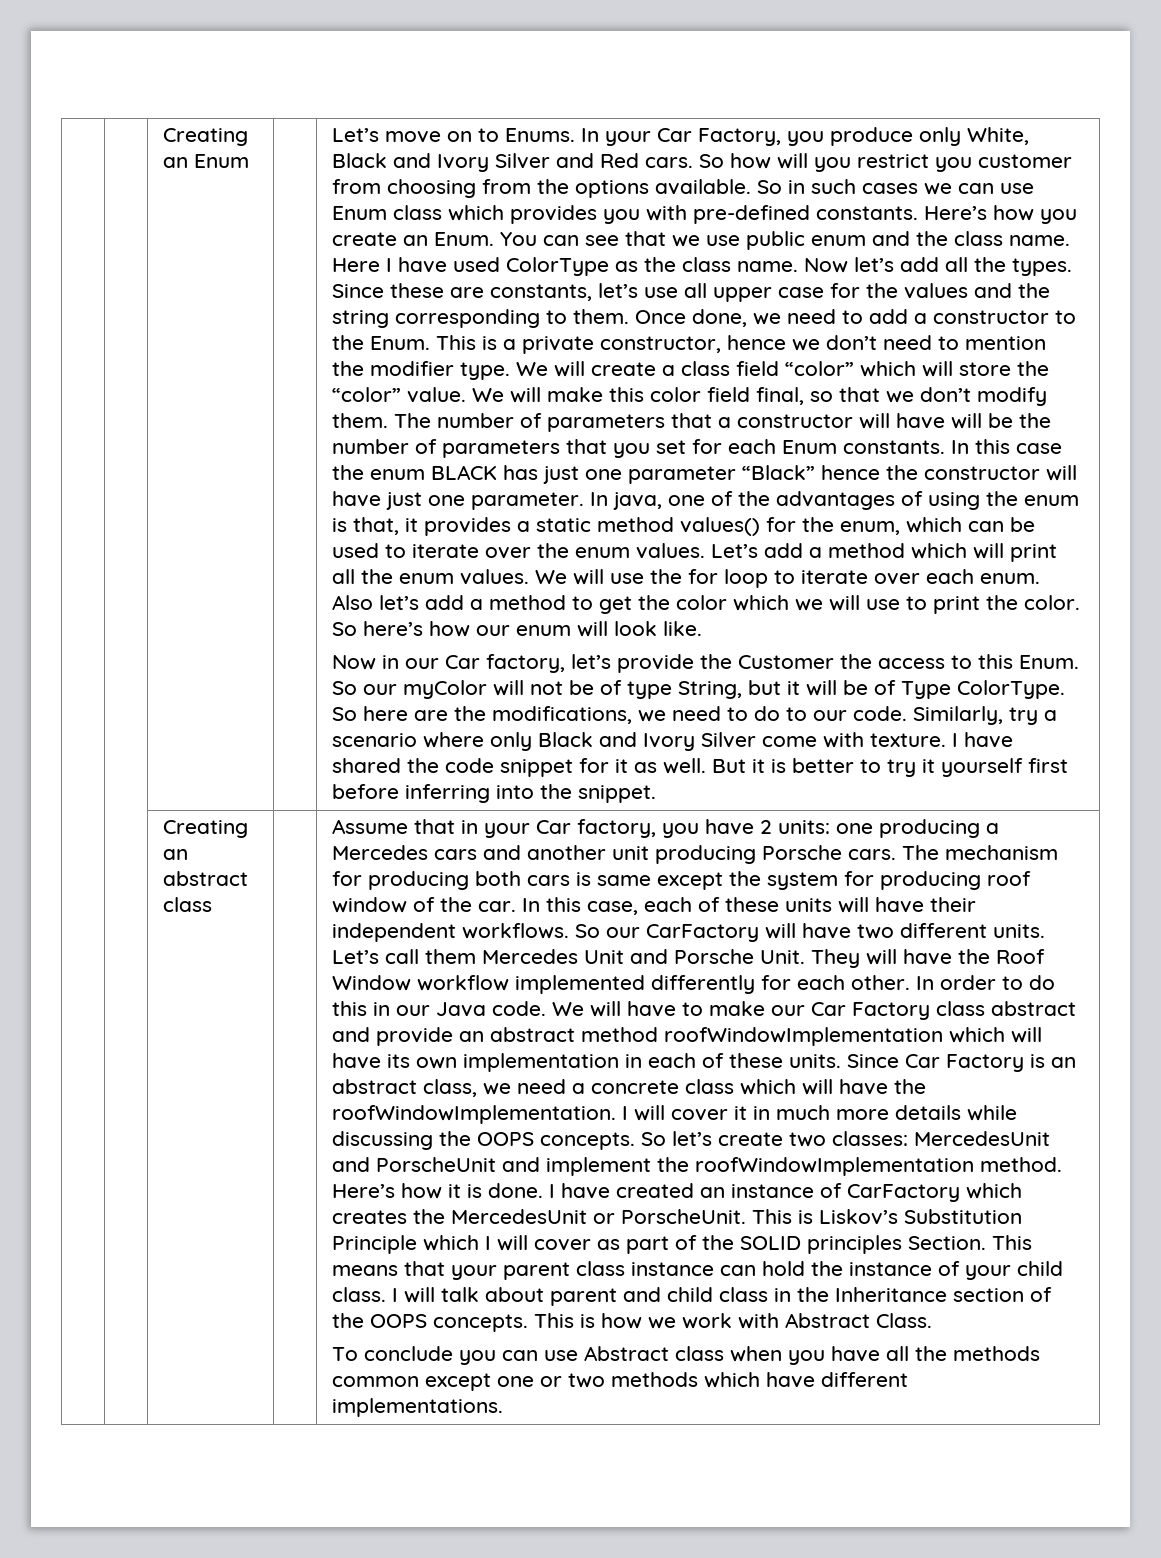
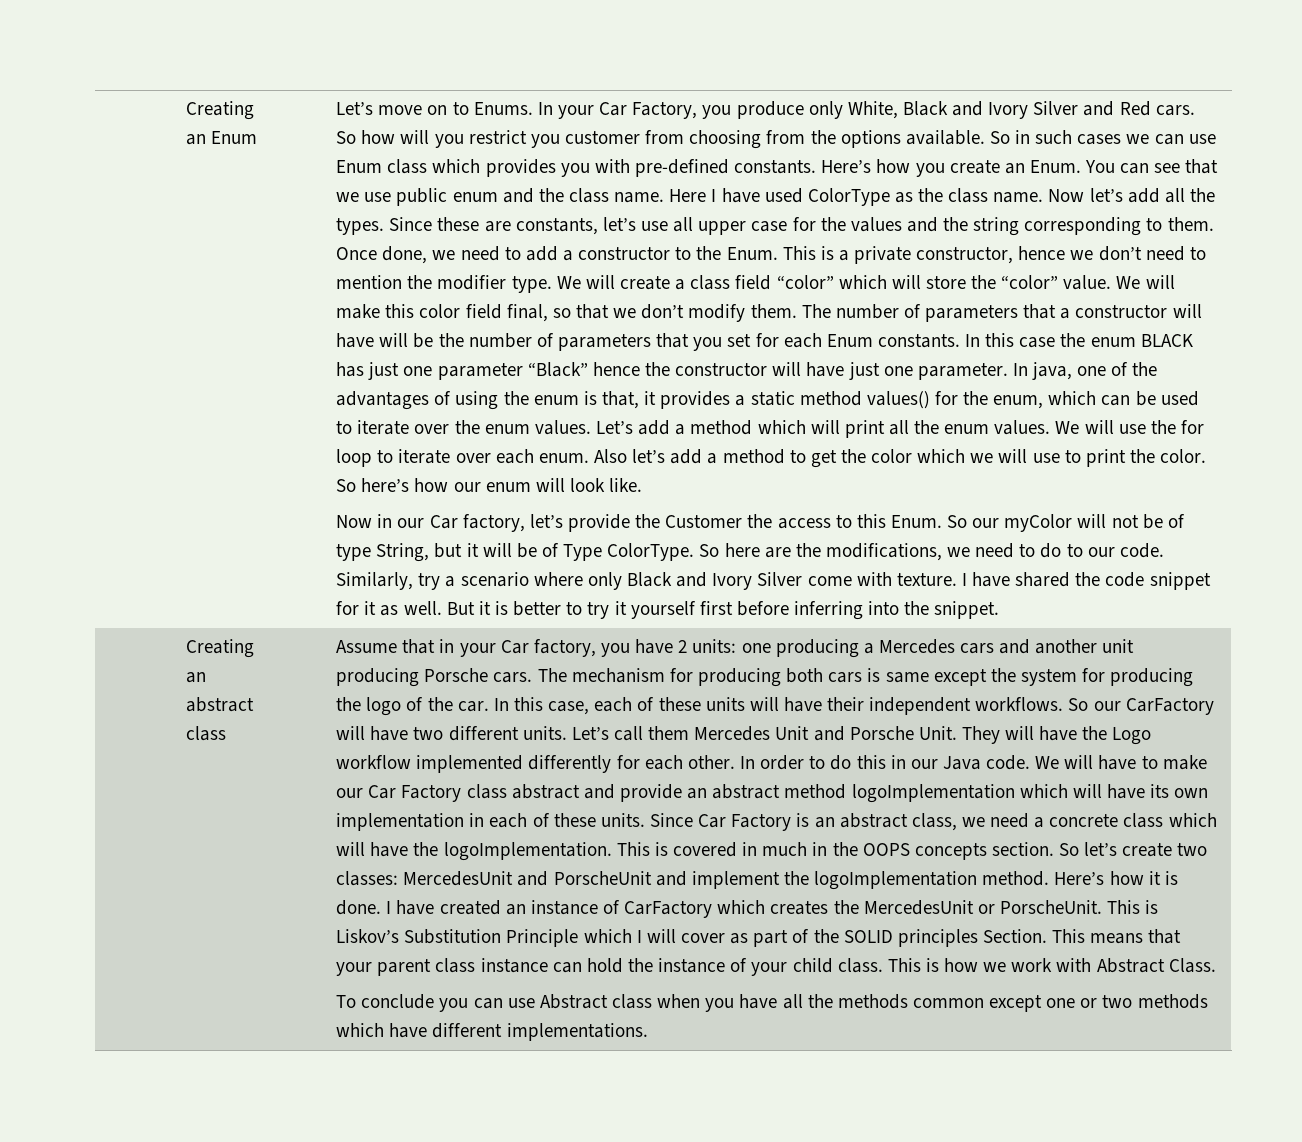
[987,871,1032,886] [332,897,408,913] roof window -> [336,697,402,716] the logo
[996,949,1046,964] [332,975,412,991] Roof Window -> [1112,727,1152,745] Logo
[664,1027,944,1046] roofWindowImplementation -> [851,784,1015,803] logoImplementation
[332,1105,1018,1124] [332,1131,636,1150] roofWindowImplementation. I will cover it in much more details while discussing the OOPS concepts. -> [443,842,1054,861] logoImplementation. This is covered in much in the OOPS concepts section.
[695,1157,975,1176] roofWindowImplementation -> [814,871,978,890] logoImplementation
[392,1287,1053,1306] [332,1313,529,1332] I will talk about parent and child class in the Inheritance section of the OOPS concepts. -> (883, 965) none

